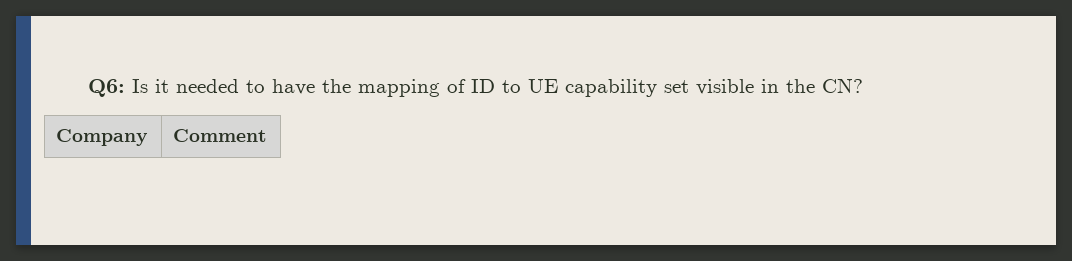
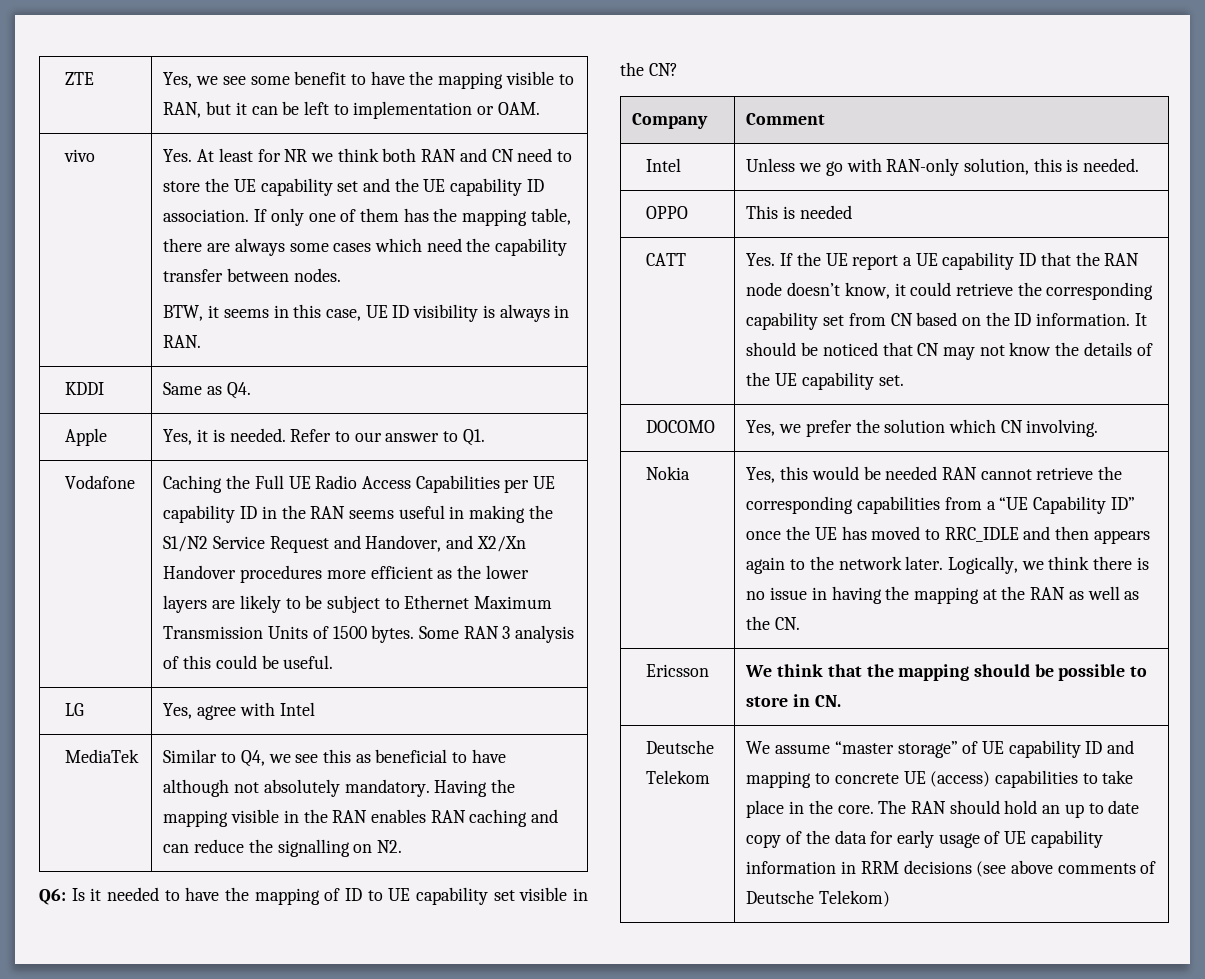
(87, 88) none -> [64,72,94,85] [163,71,574,89] [163,101,540,119] [63,149,95,162] [163,148,573,162] [163,178,544,196] [163,208,571,226] [163,238,568,256] [163,268,341,282] [163,304,570,322] [163,335,202,348] [64,382,104,395] [163,382,251,399] [64,428,107,446] [163,428,485,446] [64,475,135,489] [163,475,556,493] [163,505,553,523] [163,535,526,553] [163,565,529,583] [163,595,553,613] [163,625,575,643] [163,655,334,669] [64,703,84,716] [163,702,315,720] [64,749,139,763] [163,749,506,767] [163,779,515,797] [163,809,559,827] [163,839,402,857] ZTE | Yes, we see some benefit to have the mapping visible to RAN, but it can be left to implementation or OAM. // vivo | Yes. At least for NR we think both RAN and CN need to store the UE capability set and the UE capability ID association. If only one of them has the mapping table, there are always some cases which need the capability transfer between nodes. // BTW, it seems in this case, UE ID visibility is always in RAN. // KDDI | Same as Q4. // Apple | Yes, it is needed. Refer to our answer to Q1. // Vodafone | Caching the Full UE Radio Access Capabilities per UE capability ID in the RAN seems useful in making the S1/N2 Service Request and Handover, and X2/Xn Handover procedures more efficient as the lower layers are likely to be subject to Ethernet Maximum Transmission Units of 1500 bytes. Some RAN 3 analysis of this could be useful. // LG | Yes, agree with Intel // MediaTek | Similar to Q4, we see this as beneficial to have although not absolutely mandatory. Having the mapping visible in the RAN enables RAN caching and can reduce the signalling on N2. //
(268, 135) none -> [645,158,681,172] [746,158,1140,176] [645,206,688,219] [746,205,852,219] [645,253,686,266] [746,252,1140,270] [746,282,1154,300] [746,312,1147,330] [746,342,1153,360] [746,372,904,390] [645,420,715,433] [746,419,1099,437] [645,466,690,480] [746,466,1123,483] [746,496,1135,514] [746,526,1150,544] [746,556,1149,574] [746,586,1140,604] [746,616,801,630] [645,664,709,677] [745,664,1148,681] [746,694,841,707] [645,740,714,754] [645,770,710,784] [746,740,1135,758] [746,770,1134,788] [746,800,1140,818] [746,830,1103,848] [746,860,1157,877] [746,890,891,907] // Intel | Unless we go with RAN-only solution, this is needed. // OPPO | This is needed // CATT | Yes. If the UE report a UE capability ID that the RAN node doesn’t know, it could retrieve the corresponding capability set from CN based on the ID information. It should be noticed that CN may not know the details of the UE capability set. // DOCOMO | Yes, we prefer the solution which CN involving. // Nokia | Yes, this would be needed RAN cannot retrieve the corresponding capabilities from a “UE Capability ID” once the UE has moved to RRC_IDLE and then appears again to the network later. Logically, we think there is no issue in having the mapping at the RAN as well as the CN. // Ericsson | We think that the mapping should be possible to store in CN. // Deutsche Telekom | We assume “master storage” of UE capability ID and mapping to concrete UE (access) capabilities to take place in the core. The RAN should hold an up to date copy of the data for early usage of UE capability information in RRM decisions (see above comments of Deutsche Telekom)

